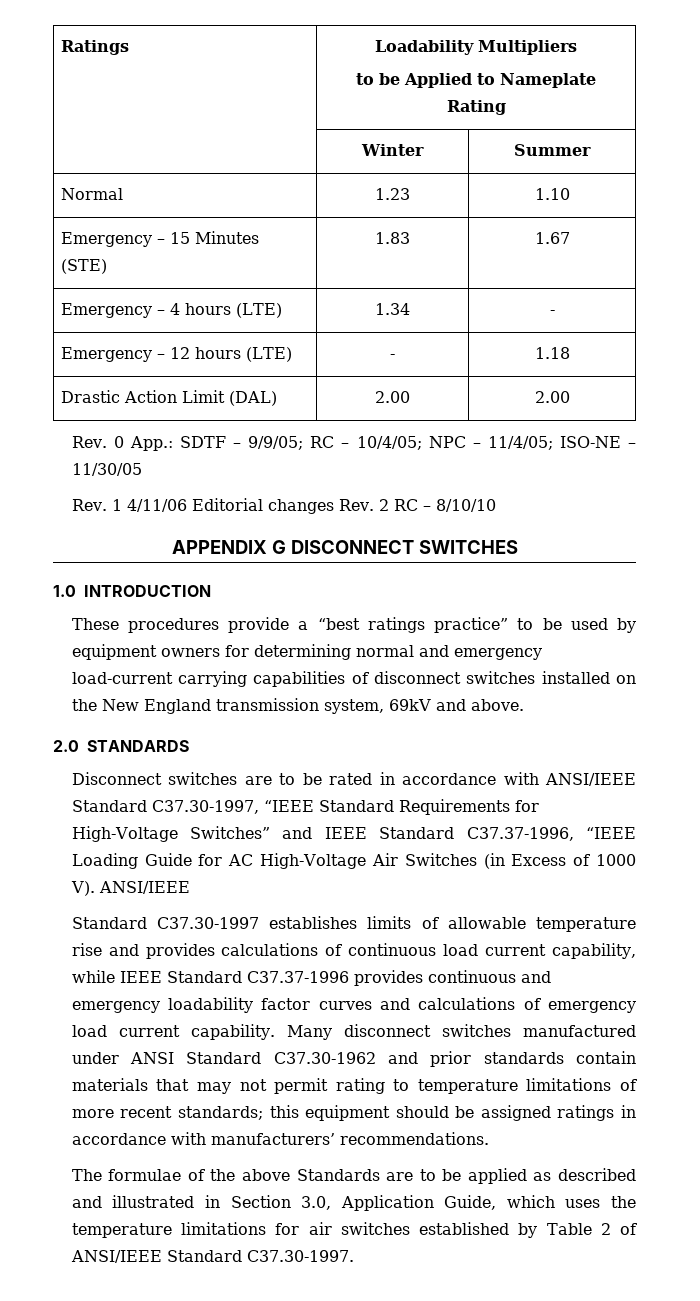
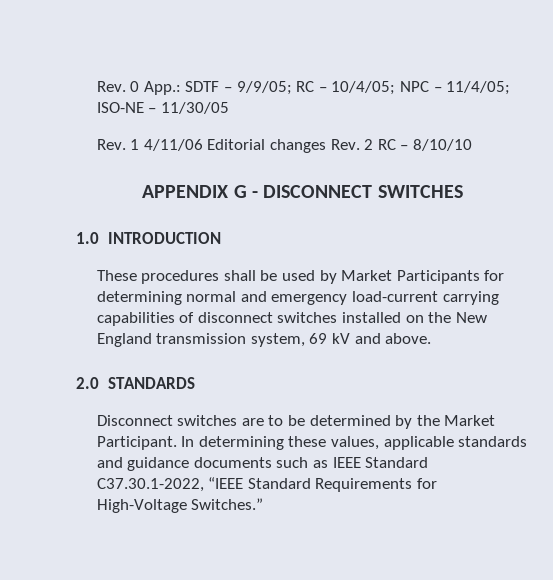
[61,40,130,55] [375,40,577,55] [356,73,596,88] [446,100,506,115] [361,144,424,156] [514,144,591,156] [61,188,124,200] [375,188,410,200] [534,188,570,200] [61,231,260,247] [61,259,108,274] [375,232,410,244] [534,232,570,244] [61,303,283,318] [375,303,410,315] [549,310,555,315] [61,347,293,362] [390,354,395,359] [534,347,570,359] [61,390,278,406] [375,391,410,403] [534,391,570,403] Ratings | Loadability Multipliers // to be Applied to Nameplate Rating // | Winter | Summer // Normal | 1.23 | 1.10 // Emergency – 15 Minutes (STE) | 1.83 | 1.67 // Emergency – 4 hours (LTE) | 1.34 | - // Emergency – 12 hours (LTE) | - | 1.18 // Drastic Action Limit (DAL) | 2.00 | 2.00 // -> (96, 86) none
(286, 547) none -> [252,191,258,198] -
[228,617,534,633] provide a “best ratings practice” to -> [223,270,256,281] shall
[71,644,220,660] equipment owners -> [341,270,480,284] Market Participants
[388,699,431,711] 69kV -> [309,333,351,344] 69 kV
[329,772,636,786] [71,800,259,814] rated in accordance with ANSI/IEEE Standard C37.30-1997, -> [309,415,496,429] [96,436,528,450] [96,457,429,471] [96,478,204,492] determined by the Market Participant. In determining these values, applicable standards and guidance documents such as IEEE Standard C37.30.1-2022,
[190,826,637,841] [71,853,637,869] [70,881,190,896] [71,916,637,932] [71,943,637,959] [71,970,551,986] [71,997,636,1013] [71,1024,636,1040] [71,1051,636,1067] [71,1078,637,1094] [71,1105,636,1121] [71,1132,489,1145] [71,1168,636,1184] [71,1195,636,1211] [71,1222,637,1238] [70,1250,354,1263] Switches” and IEEE Standard C37.37-1996, “IEEE Loading Guide for AC High-Voltage Air Switches (in Excess of 1000 V). ANSI/IEEE // Standard C37.30-1997 establishes limits of allowable temperature rise and provides calculations of continuous load current capability, while IEEE Standard C37.37-1996 provides continuous and emergency loadability factor curves and calculations of emergency load current capability. Many disconnect switches manufactured under ANSI Standard C37.30-1962 and prior standards contain materials that may not permit rating to temperature limitations of more recent standards; this equipment should be assigned ratings in accordance with manufacturers’ recommendations. // The formulae of the above Standards are to be applied as described and illustrated in Section 3.0, Application Guide, which uses the temperature limitations for air switches established by Table 2 of ANSI/IEEE Standard C37.30-1997. -> [191,498,264,510] Switches.”

